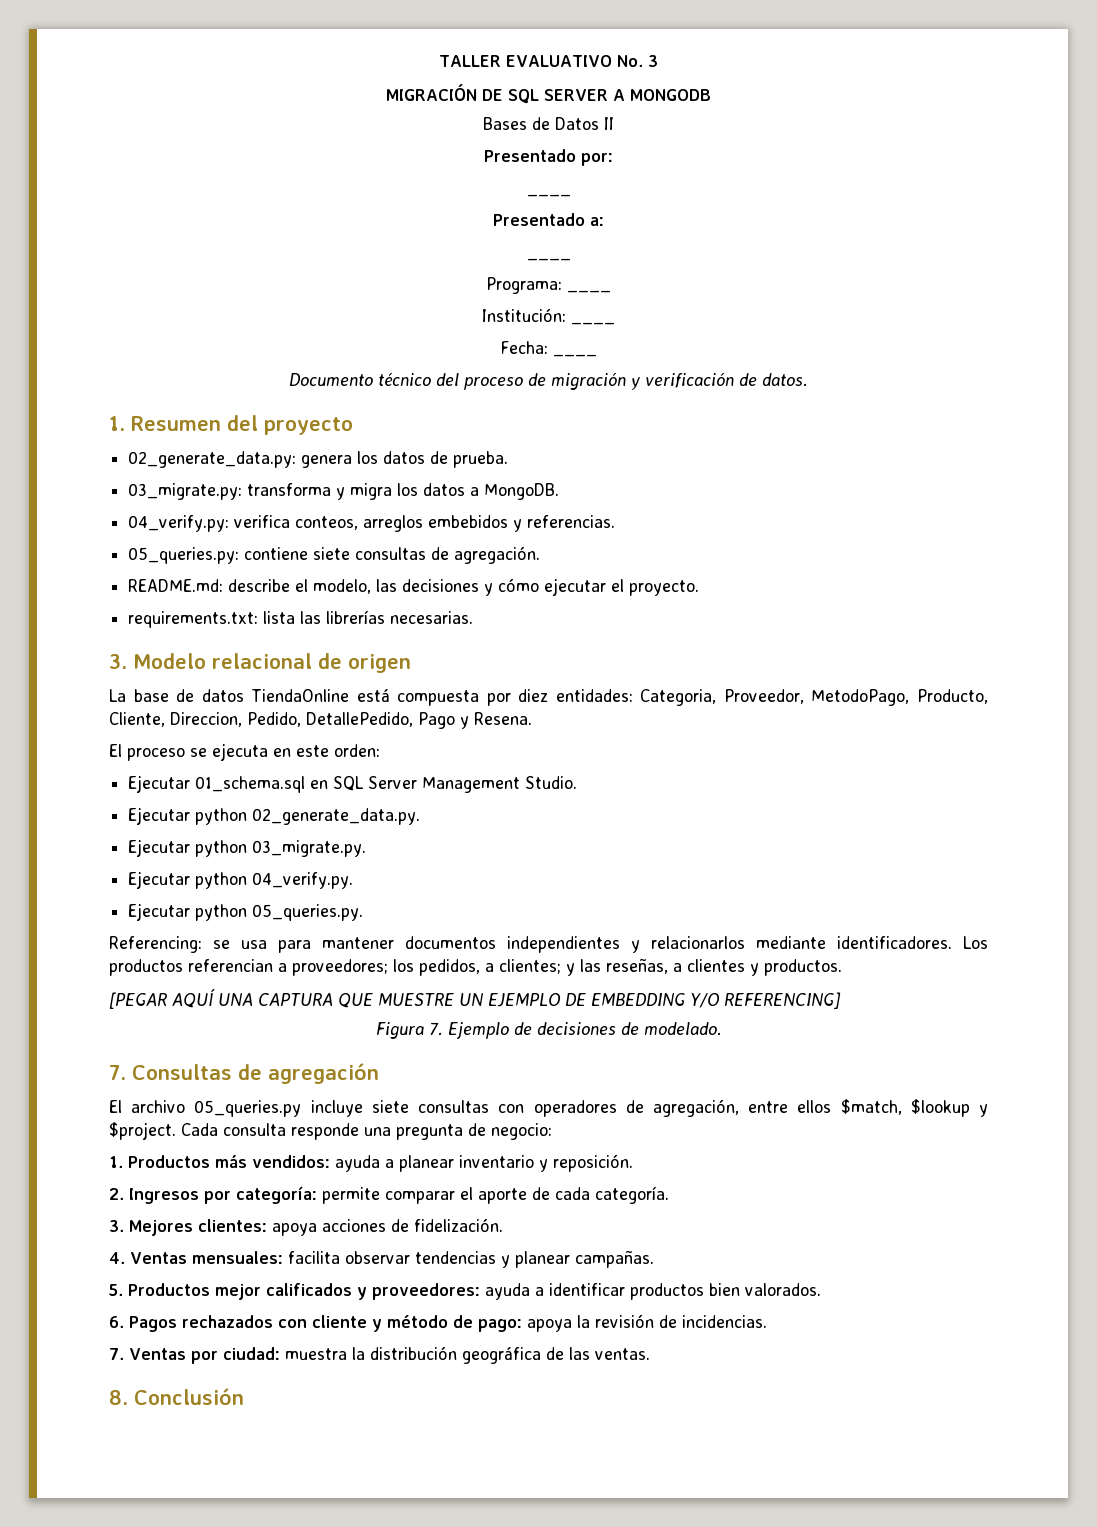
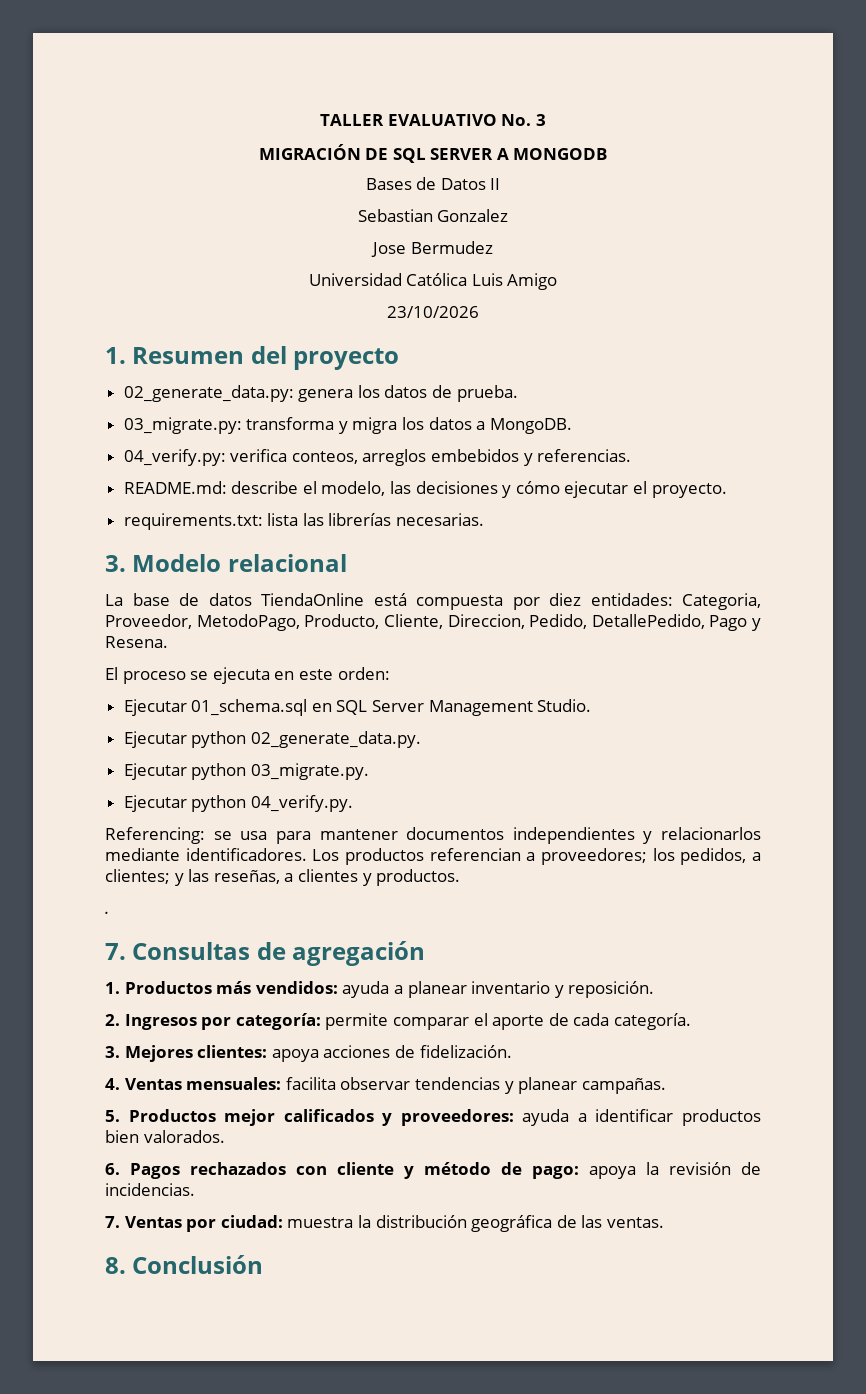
[484,149,613,166] [526,194,571,197] [493,213,604,226] [526,258,571,261] [486,277,611,294] [482,308,566,322] [571,322,615,325] [500,341,548,354] [553,354,597,357] [289,373,808,390] Presentado por: // ____ // Presentado a: // ____ // Programa: ____ // Institución: ____ // Fecha: ____ // Documento técnico del proceso de migración y verificación de datos. -> [357,209,509,222] [371,241,493,257] [308,273,558,290] [387,306,479,318] Sebastian Gonzalez // Jose Bermudez // Universidad Católica Luis Amigo // 23/10/2026
[128,546,541,564] // 05_queries.py: contiene siete consultas de agregación. -> (632, 455) none
[318,653,411,673] de origen -> (347, 563) none
[128,903,364,921] // Ejecutar python 05_queries.py. -> (353, 803) none
[109,989,841,1009] [375,1022,722,1039] [109,1063,379,1084] [109,1099,988,1117] [109,1122,552,1140] [PEGAR AQUÍ UNA CAPTURA QUE MUESTRE UN EJEMPLO DE EMBEDDING Y/O REFERENCING] // Figura 7. Ejemplo de decisiones de modelado. // 7. Consultas de agregación // El archivo 05_queries.py incluye siete consultas con operadores de agregación, entre ellos $match, $lookup y $project. Cada consulta responde una pregunta de negocio: -> [105,911,109,914] [105,941,426,966] . // 7. Consultas de agregación

